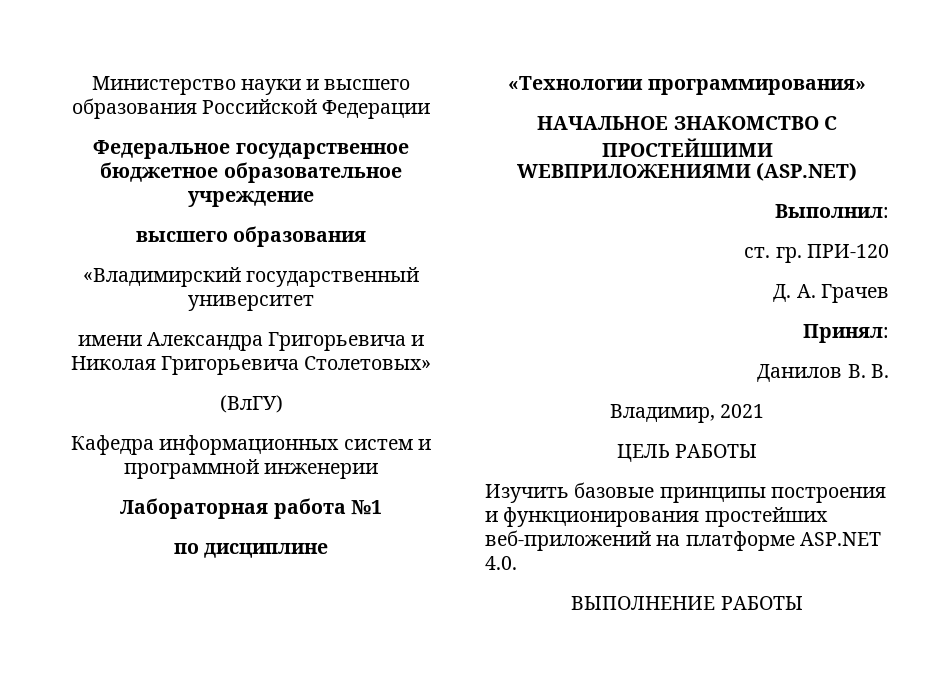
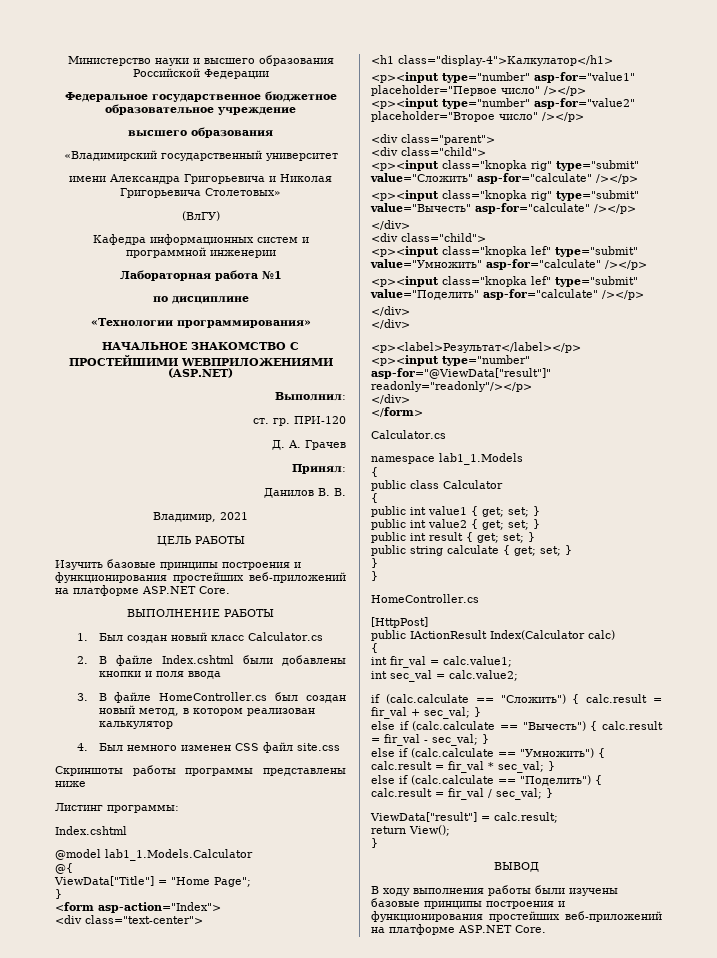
[485,556,517,570] 4.0. -> [198,586,230,594] Core.
(803, 603) none -> [76,632,323,643] [76,655,346,666] [98,671,221,679] [76,692,346,703] [98,705,315,716] [98,721,173,729] [76,742,340,753] [55,765,346,776] [55,781,86,787] [55,803,179,813] [55,826,127,835] [55,849,253,861] [55,863,73,874] [54,876,251,887] [55,889,62,899] [55,902,221,913] [55,915,203,924] [371,55,613,66] [371,72,635,83] [371,85,586,96] [371,98,635,109] [371,111,584,122] [371,134,495,145] [371,147,486,156] [371,160,639,171] [370,173,638,184] [371,190,639,201] [370,203,636,214] [371,220,410,230] [371,233,486,242] [371,246,638,257] [370,259,647,270] [371,276,638,287] [370,289,644,300] [371,306,410,316] [371,319,410,329] [371,342,581,353] [371,355,530,366] [371,368,551,379] [371,381,532,392] [371,394,410,404] [371,407,423,417] [371,430,446,439] [371,453,523,465] [371,467,378,477] [371,480,503,491] [371,493,378,503] [371,506,540,517] [371,519,540,530] [371,532,535,543] [371,545,572,556] [371,558,378,568] [371,571,378,581] [371,594,479,603] [371,617,428,628] [371,630,615,641] [371,643,378,653] [371,656,512,668] [371,670,518,682] [371,694,662,704] [371,707,481,719] [371,721,663,731] [371,734,489,746] [371,748,605,758] [371,761,555,773] [371,775,602,786] [371,788,553,800] [370,812,558,823] [371,825,450,836] [371,838,378,848] [494,862,539,872] [371,885,618,896] [371,898,565,909] [371,911,662,922] [371,924,546,935] // 1. Был создан новый класс Calculator.cs // 2. В файле Index.cshtml были добавлены кнопки и поля ввода // 3. В файле HomeController.cs был создан новый метод, в котором реализован калькулятор // 4. Был немного изменен CSS файл site.css // Скриншоты работы программы представлены ниже // Листинг программы: // Index.cshtml // @model lab1_1.Models.Calculator // @{ // ViewData["Title"] = "Home Page"; // } // <form asp-action="Index"> // <div class="text-center"> // <h1 class="display-4">Калкулатор</h1> // <p><input type="number" asp-for="value1" placeholder="Первое число" /></p> // <p><input type="number" asp-for="value2" placeholder="Второе число" /></p> // <div class="parent"> // <div class="child"> // <p><input class="knopka rig" type="submit" value="Сложить" asp-for="calculate" /></p> // <p><input class="knopka rig" type="submit" value="Вычесть" asp-for="calculate" /></p> // </div> // <div class="child"> // <p><input class="knopka lef" type="submit" value="Умножить" asp-for="calculate" /></p> // <p><input class="knopka lef" type="submit" value="Поделить" asp-for="calculate" /></p> // </div> // </div> // <p><label>Результат</label></p> // <p><input type="number" asp-for="@ViewData["result"]" readonly="readonly"/></p> // </div> // </form> // Calculator.cs // namespace lab1_1.Models // { // public class Calculator // { // public int value1 { get; set; } // public int value2 { get; set; } // public int result { get; set; } // public string calculate { get; set; } // } // } // HomeController.cs // [HttpPost] // public IActionResult Index(Calculator calc) // { // int fir_val = calc.value1; // int sec_val = calc.value2; // if (calc.calculate == "Сложить") { calc.result = fir_val + sec_val; } // else if (calc.calculate == "Вычесть") { calc.result = fir_val - sec_val; } // else if (calc.calculate == "Умножить") { calc.result = fir_val * sec_val; } // else if (calc.calculate == "Поделить") { calc.result = fir_val / sec_val; } // ViewData["result"] = calc.result; // return View(); // } // ВЫВОД // В ходу выполнения работы были изучены базовые принципы построения и функционирования простейших веб-приложений на платформе ASP.NET Core.

